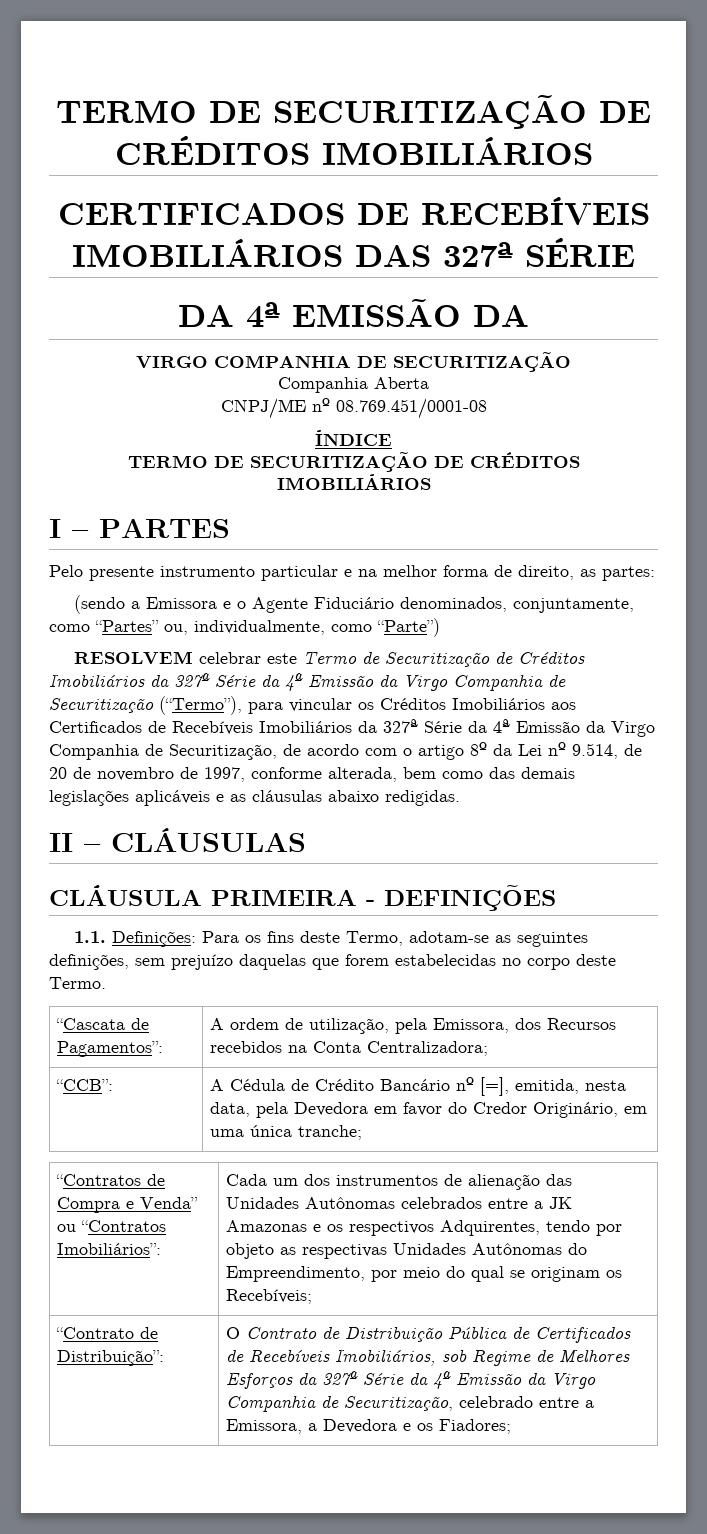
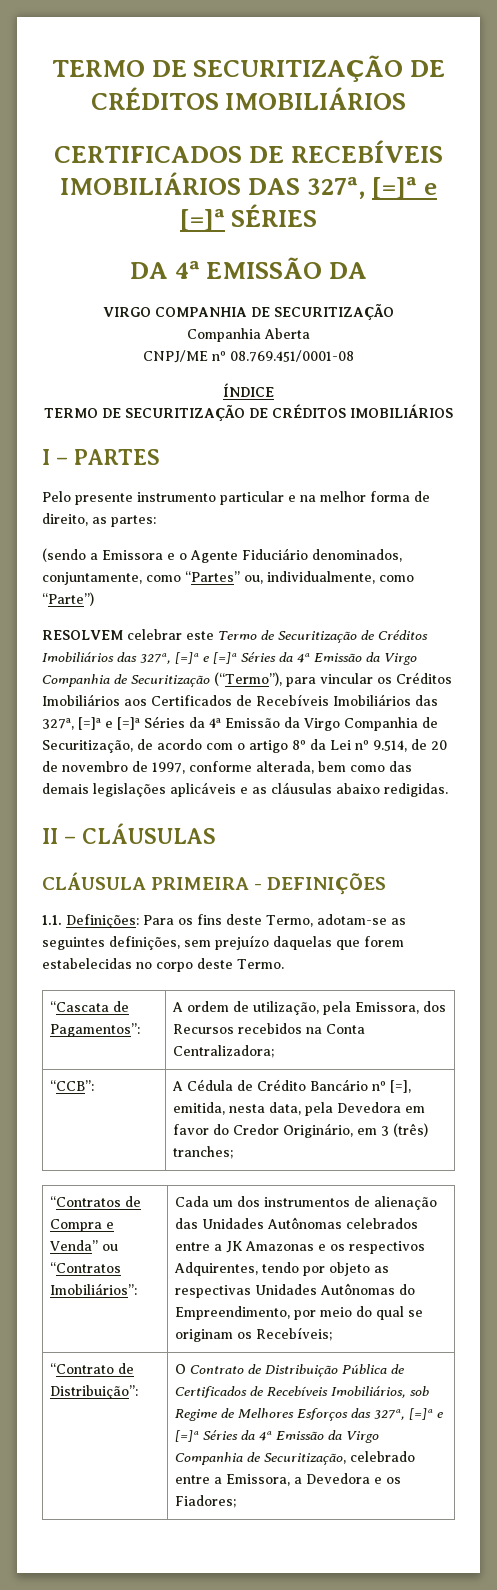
[443,237,635,267] 327ª SÉRIE -> [306,177,438,199] [179,204,318,231] 327ª, [=]ª e [=]ª SÉRIES
[150,673,256,687] da 327ª Série -> [117,652,276,664] das 327ª, [=]ª e [=]ª Séries
[358,719,462,733] da 327ª Série -> [415,695,438,706] [42,716,185,730] das 327ª, [=]ª e [=]ª Séries
[209,1125,362,1140] uma única tranche; -> [380,1123,428,1137] [172,1146,233,1159] 3 (três) tranches;
[297,1371,404,1385] da 327ª Série -> [350,1408,443,1420] [174,1430,238,1442] das 327ª, [=]ª e [=]ª Séries

